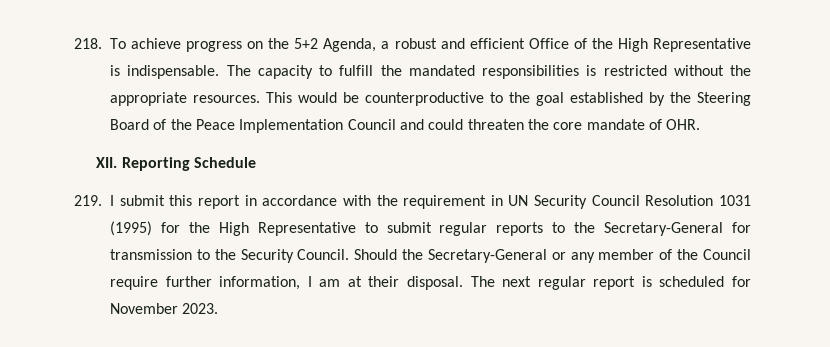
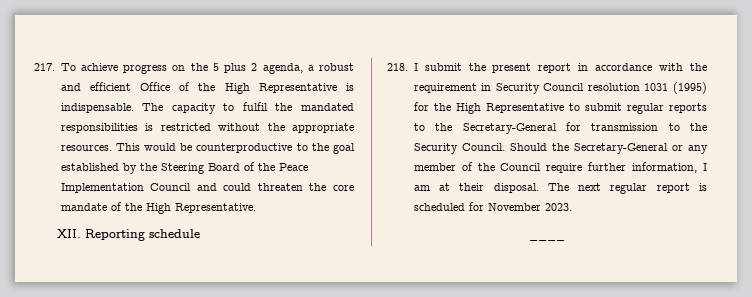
[74,38,102,49] 218. -> [34,63,55,71] 217.
[294,38,377,52] 5+2 Agenda, -> [212,63,303,74] 5 plus 2 agenda,
[339,65,374,76] fulfill -> [242,102,268,111] fulfil
[666,119,701,130] OHR. -> [124,203,256,214] the High Representative.
[194,157,257,168] [74,195,193,206] Schedule // 219. I submit this -> [148,229,200,238] [387,63,532,73] schedule // 218. I submit the present
[508,195,529,206] UN -> (492, 87) none
[645,195,714,206] Resolution -> [587,83,640,91] resolution
(219, 308) none -> [529,238,565,241] // ____

